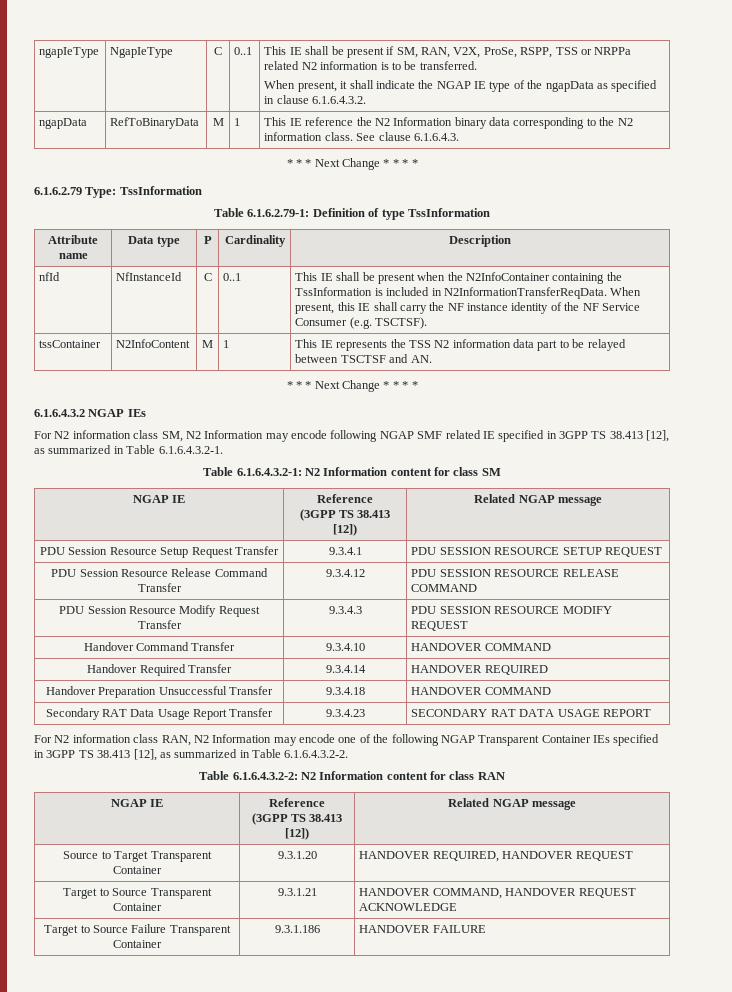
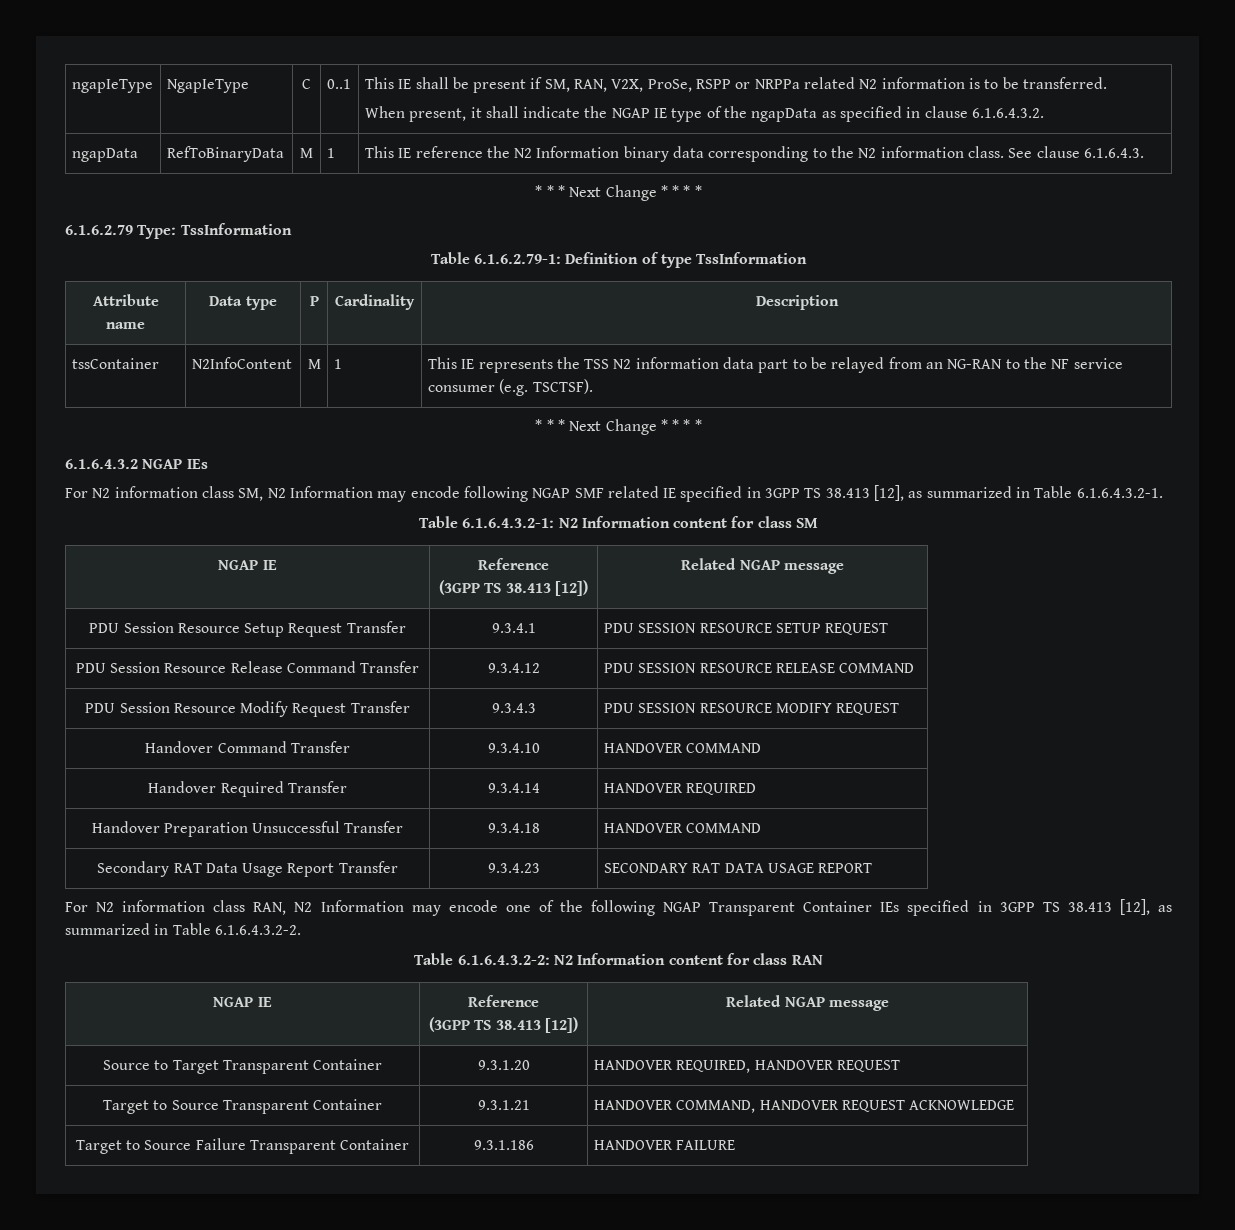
[520,47,578,58] RSPP, TSS -> [696,79,732,89] RSPP
[39,272,61,281] [116,272,183,281] [203,273,212,281] [223,273,242,281] [295,272,622,284] [295,287,642,299] [295,302,640,314] [295,317,428,329] // nfId | NfInstanceId | C | 0..1 | This IE shall be present when the N2InfoContainer containing the TssInformation is included in N2InformationTransferReqData. When present, this IE shall carry the NF instance identity of the NF Service Consumer (e.g. TSCTSF). -> (839, 302) none
[295,354,432,363] between TSCTSF and AN. -> [888,357,1123,369] [427,379,593,396] from an NG-RAN to the NF service consumer (e.g. TSCTSF).

